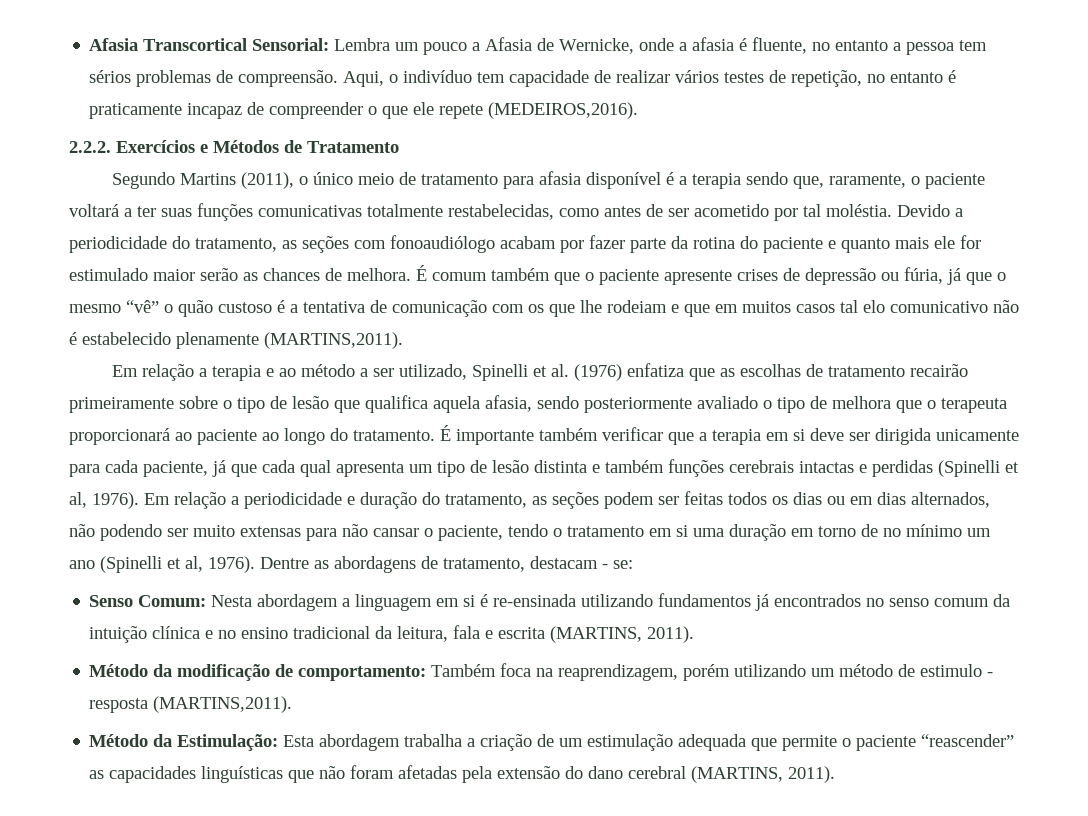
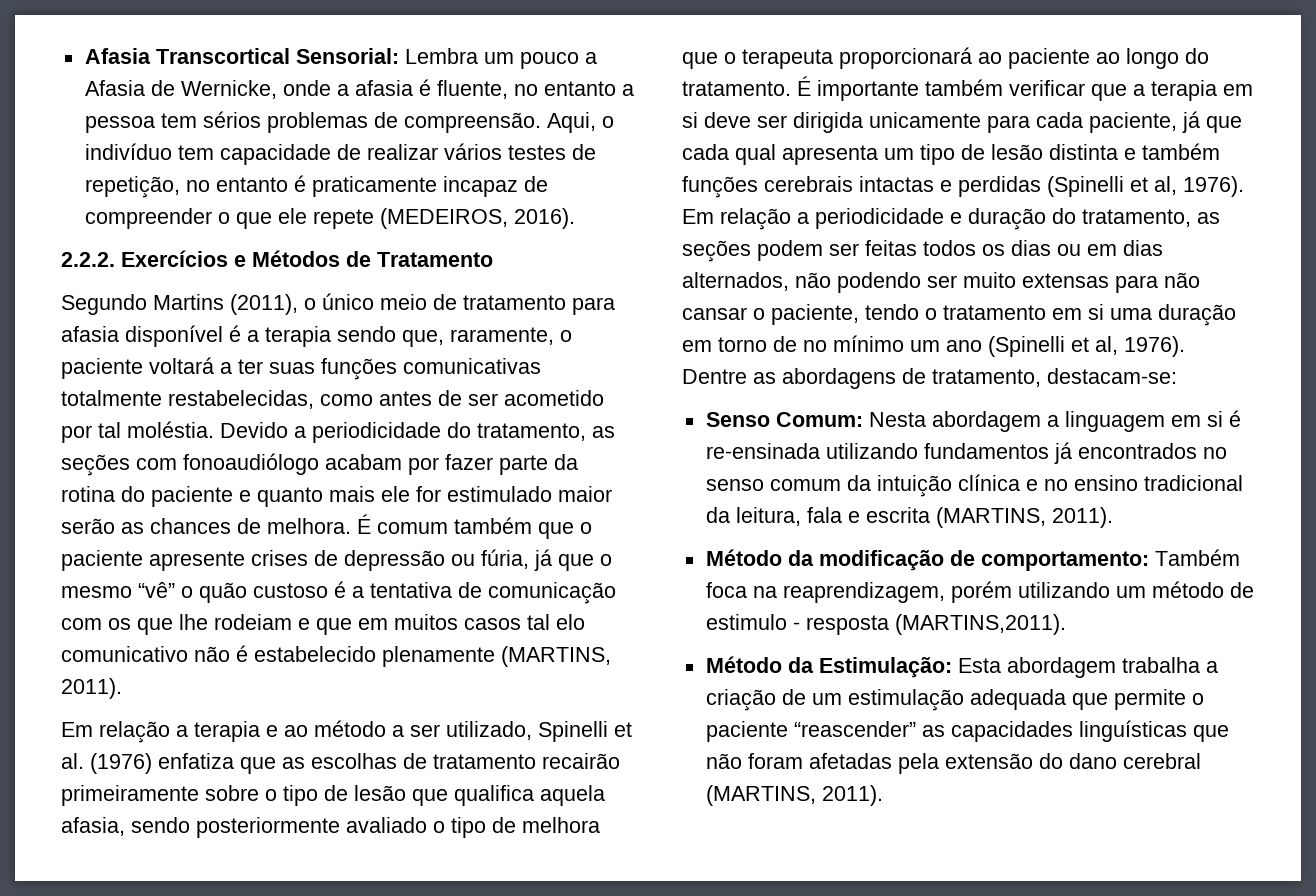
[488,102,639,119] (MEDEIROS,2016). -> [379,208,575,229] (MEDEIROS, 2016).
[264,332,403,349] (MARTINS,2011). -> [501,646,611,667] [61,678,122,699] (MARTINS, 2011).
[530,556,633,569] destacam - se: -> [1047,368,1177,384] destacam-se:

